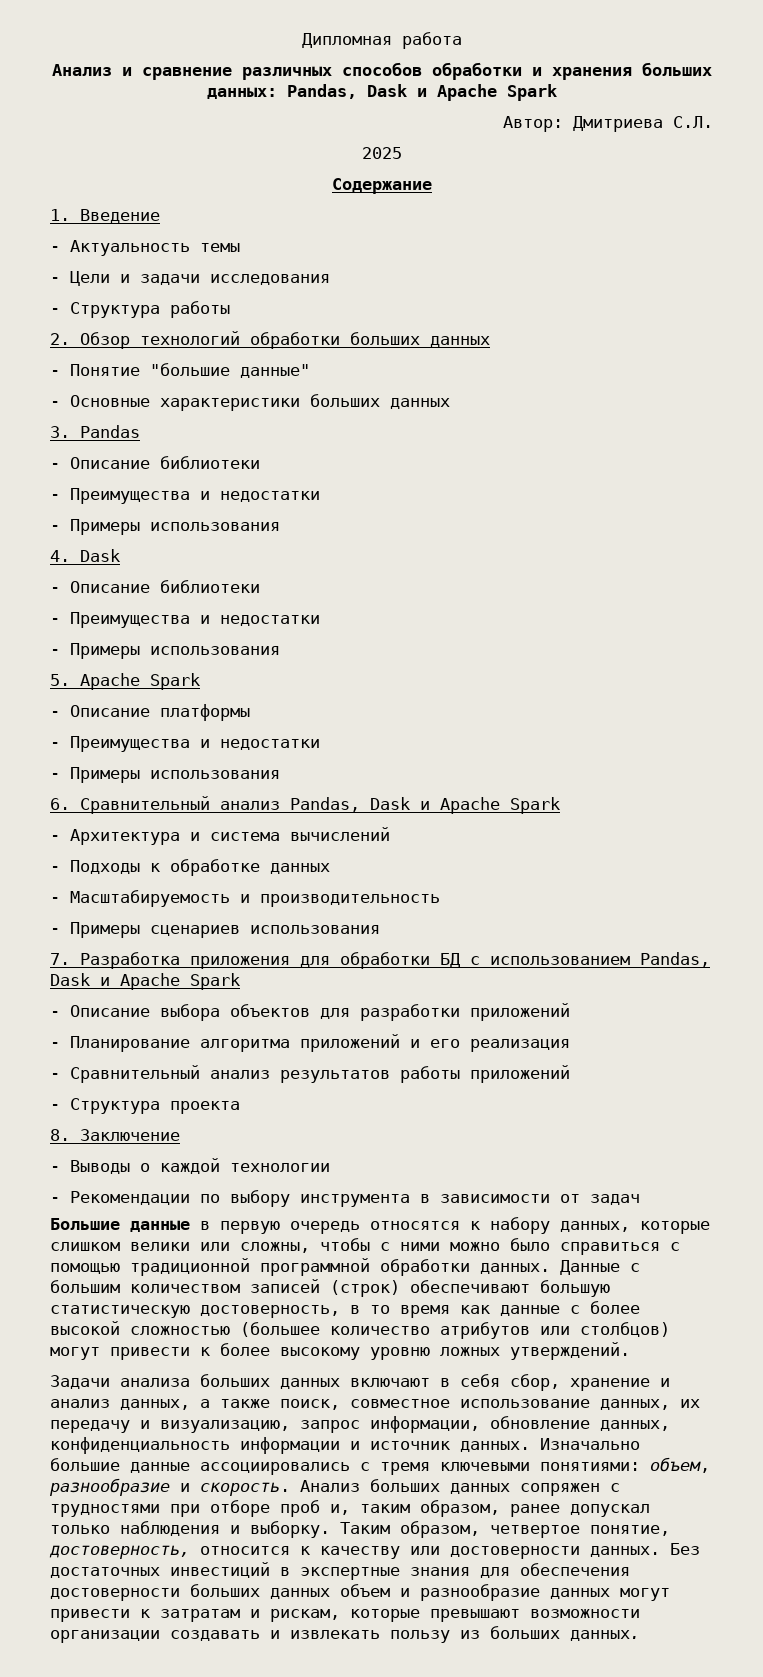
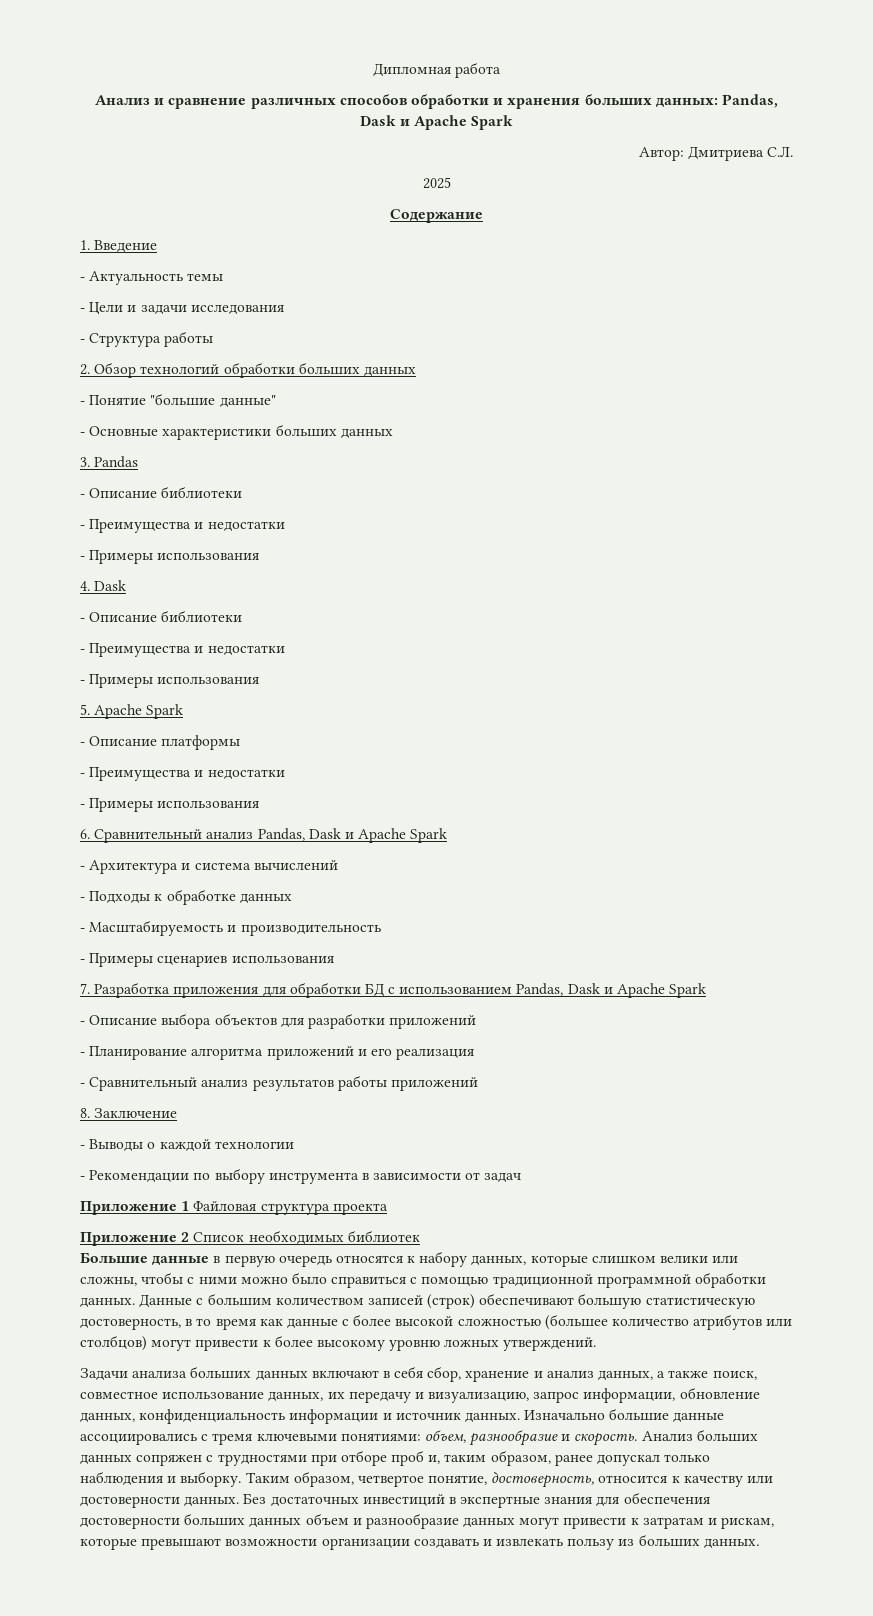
[50,1098,240,1114] // - Структура проекта -> (478, 1084) none
(640, 1199) none -> [80,1201,388,1215] [80,1230,420,1246] // Приложение 1 Файловая структура проекта // Приложение 2 Список необходимых библиотек

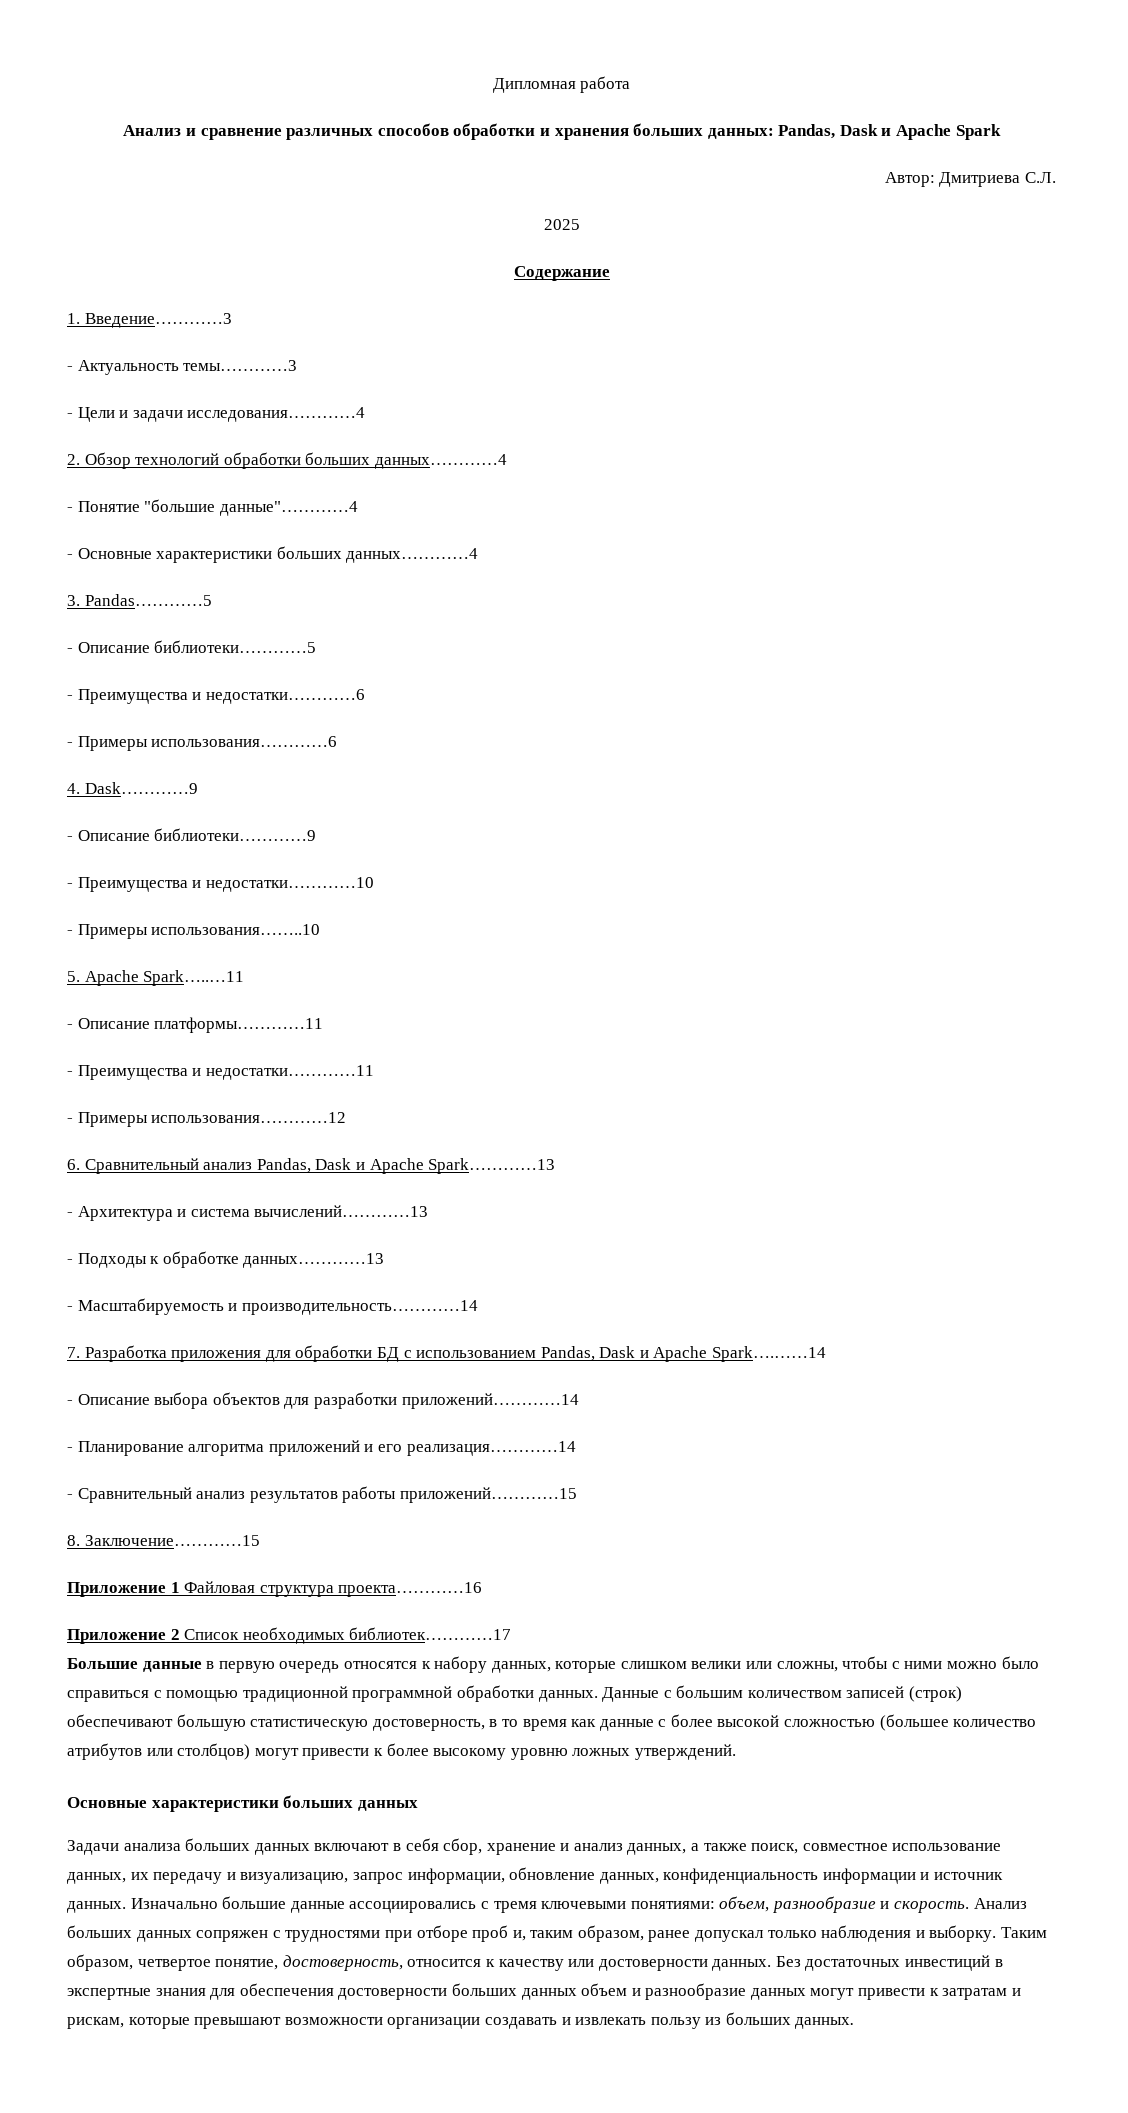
[94,240,158,253] Введение -> [84,313,232,328] Введение…………3
[187,273,224,281] темы -> [183,360,298,371] темы…………3
[190,305,284,315] [80,331,214,347] исследования // - Структура работы -> [187,407,366,422] исследования…………4
[363,367,416,377] данных -> [374,454,507,469] данных…………4
[219,395,276,408] данные" -> [219,501,358,516] данные"…………4
[340,429,393,439] данных -> [346,548,479,563] данных…………4
[94,456,139,468] [80,486,243,498] [80,519,285,533] [80,550,260,564] Pandas // - Описание библиотеки // - Преимущества и недостатки // - Примеры использования -> [84,594,212,606] [67,640,317,653] [67,689,365,704] [67,736,338,751] Pandas…………5 // - Описание библиотеки…………5 // - Преимущества и недостатки…………6 // - Примеры использования…………6
[94,580,127,591] [80,610,243,622] [80,643,285,657] [80,674,260,688] Dask // - Описание библиотеки // - Преимущества и недостатки // - Примеры использования -> [84,782,198,794] [67,828,317,841] [67,877,374,892] [67,924,321,939] Dask…………9 // - Описание библиотеки…………9 // - Преимущества и недостатки…………10 // - Примеры использования……..10
[146,704,184,719] [80,735,241,750] [80,767,285,781] [80,798,260,812] Spark // - Описание платформы // - Преимущества и недостатки // - Примеры использования -> [143,970,245,986] [67,1017,324,1033] [67,1065,374,1080] [67,1112,347,1127] Spark…..…11 // - Описание платформы…………11 // - Преимущества и недостатки…………11 // - Примеры использования…………12
[410,828,448,843] Spark -> [428,1158,556,1174] Spark…………13
[253,860,338,870] вычислений -> [254,1205,429,1217] вычислений…………13
[239,894,292,904] данных -> [243,1253,385,1268] данных…………13
[240,924,381,936] [80,953,334,967] производительность // - Примеры сценариев использования -> [241,1300,478,1315] производительность…………14
[669,983,707,998] Spark -> [712,1346,827,1362] Spark….……14
[389,1015,477,1029] приложений -> [401,1393,579,1409] приложений…………14
[396,1048,475,1060] реализация -> [406,1441,576,1456] реализация…………14
[390,1077,478,1091] приложений -> [399,1487,577,1503] приложений…………15
[94,1108,178,1118] [80,1139,294,1152] [80,1168,522,1184] Заключение // - Выводы о каждой технологии // - Рекомендации по выбору инструмента в зависимости от задач -> [84,1535,260,1546] Заключение…………15
[332,1203,388,1215] проекта -> [338,1582,483,1597] проекта…………16
[347,1230,420,1242] библиотек -> [349,1627,512,1640] библиотек…………17
(597, 1344) none -> [67,1795,418,1812] // Основные характеристики больших данных

